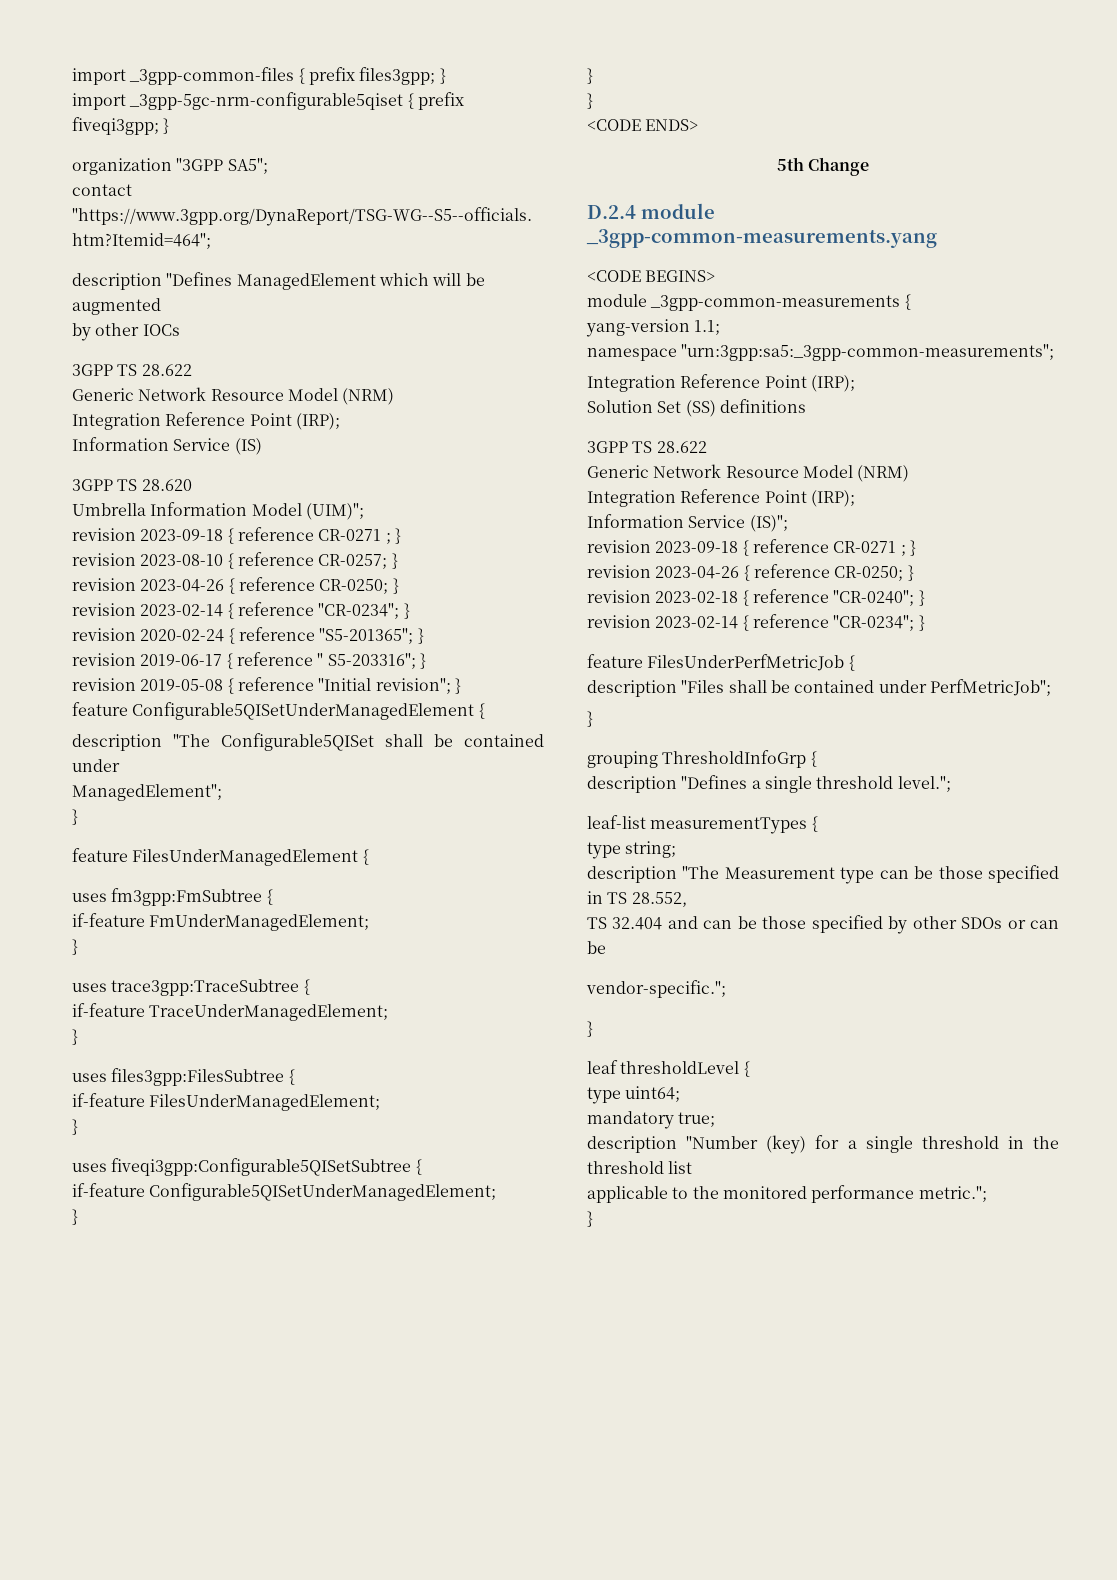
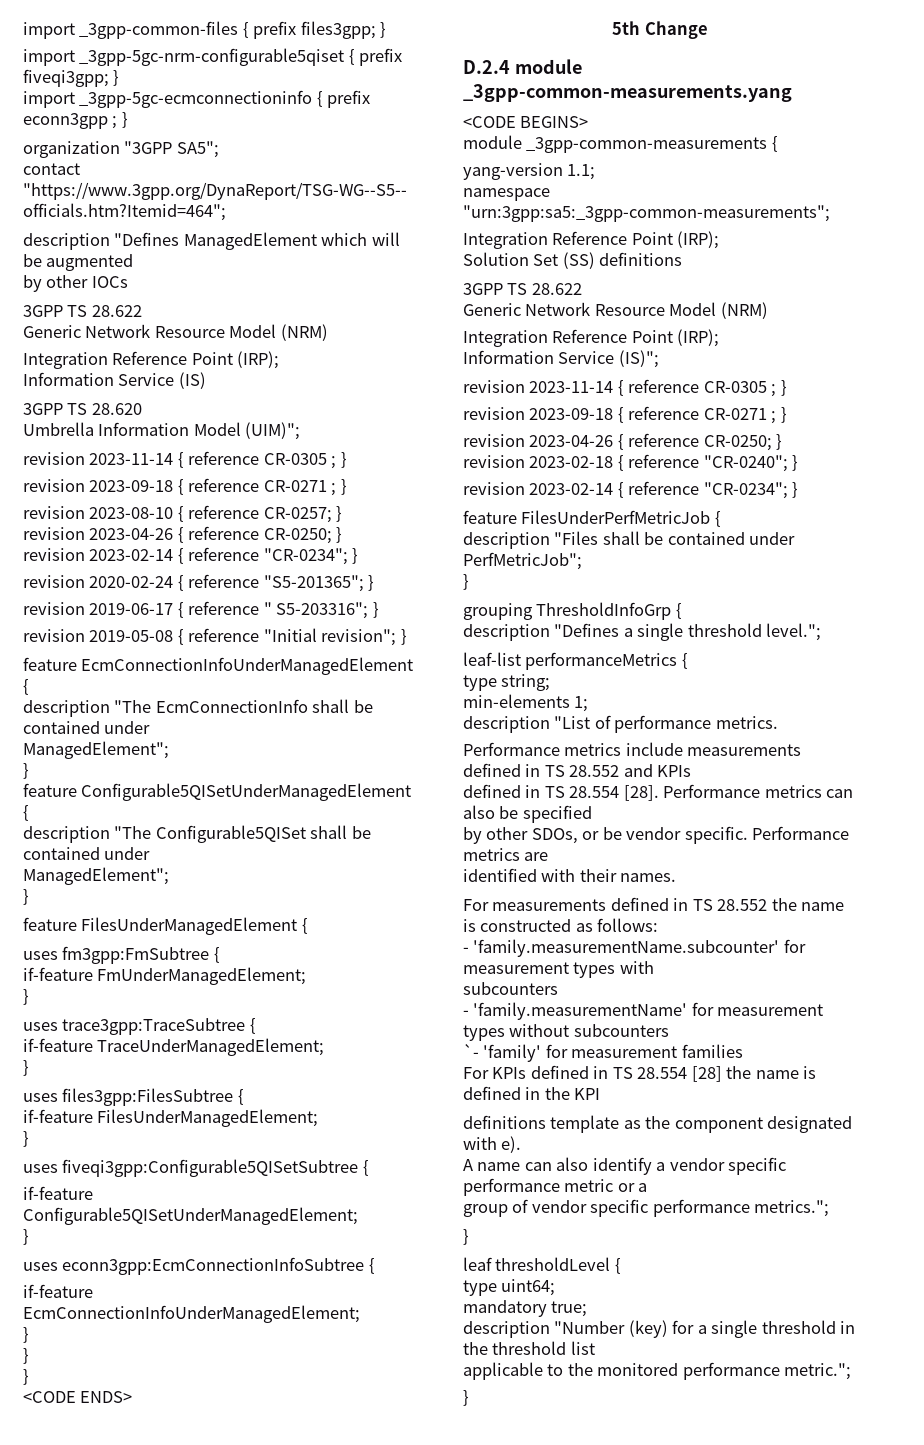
(170, 126) none -> [23,90,371,108] [23,112,128,129] // import _3gpp-5gc-ecmconnectioninfo { prefix econn3gpp ; }
(364, 511) none -> [23,451,347,469] // revision 2023-11-14 { reference CR-0305 ; }
(461, 686) none -> [23,657,414,675] [23,679,29,695] [23,699,373,717] [23,721,151,734] [23,741,169,759] [23,763,29,779] // feature EcmConnectionInfoUnderManagedElement { // description "The EcmConnectionInfo shall be contained under // ManagedElement"; // }
(78, 1217) none -> [23,1257,375,1275] [23,1284,93,1298] [23,1305,360,1323] [23,1327,29,1343] // uses econn3gpp:EcmConnectionInfoSubtree { // if-feature EcmConnectionInfoUnderManagedElement; // }
(788, 523) none -> [463,379,787,397] // revision 2023-11-14 { reference CR-0305 ; }
[650,817,808,834] measurementTypes -> [525,652,678,670] performanceMetrics
[587,865,1059,884] [587,891,687,907] [587,915,1059,934] [587,941,606,954] [586,980,726,998] // description "The Measurement type can be those specified in TS 28.552, // TS 32.404 and can be those specified by other SDOs or can be // vendor-specific."; -> [463,694,589,712] [463,715,778,733] [463,742,802,756] [463,763,692,777] [463,784,854,801] [463,805,592,823] [463,826,850,844] [463,848,549,861] [463,868,677,882] [463,897,845,911] [463,918,659,932] [463,939,806,957] [463,961,654,978] [463,982,558,995] [463,1002,824,1020] [463,1024,669,1041] [463,1044,743,1062] [463,1065,817,1082] [463,1086,601,1100] [463,1115,853,1133] [463,1136,522,1153] [463,1157,787,1175] [463,1178,648,1196] [463,1199,830,1217] // min-elements 1; // description "List of performance metrics. // Performance metrics include measurements defined in TS 28.552 and KPIs // defined in TS 28.554 [28]. Performance metrics can also be specified // by other SDOs, or be vendor specific. Performance metrics are // identified with their names. // For measurements defined in TS 28.552 the name is constructed as follows: // - 'family.measurementName.subcounter' for measurement types with // subcounters // - 'family.measurementName' for measurement types without subcounters // `- 'family' for measurement families // For KPIs defined in TS 28.554 [28] the name is defined in the KPI // definitions template as the component designated with e). // A name can also identify a vendor specific performance metric or a // group of vendor specific performance metrics.";

